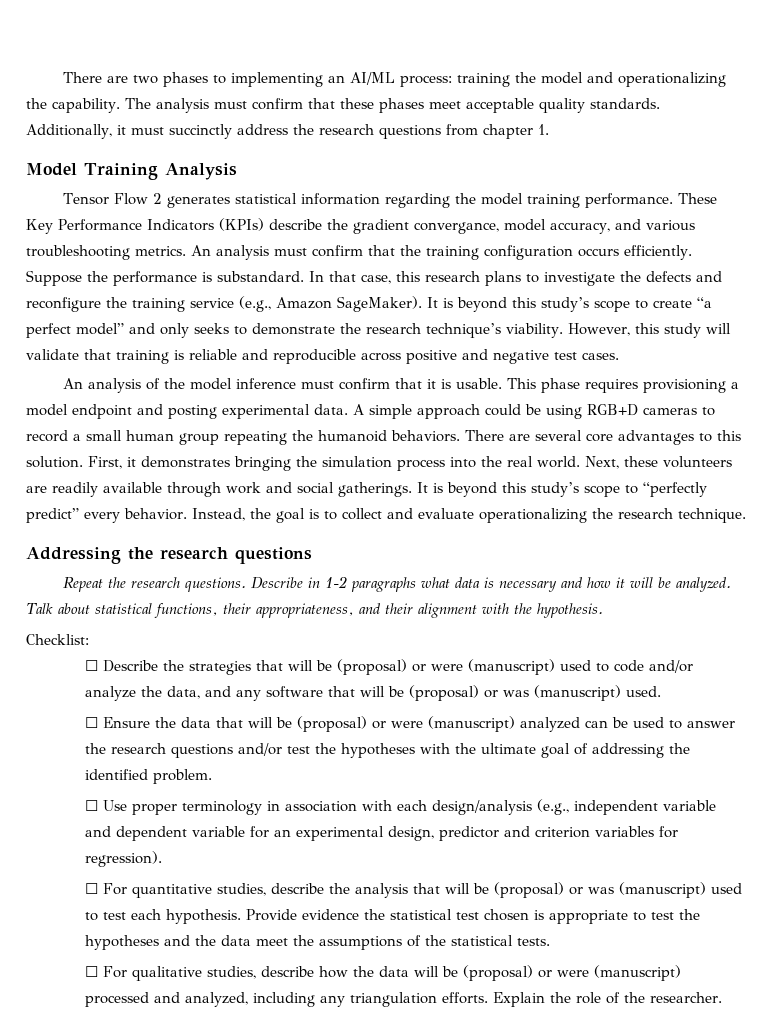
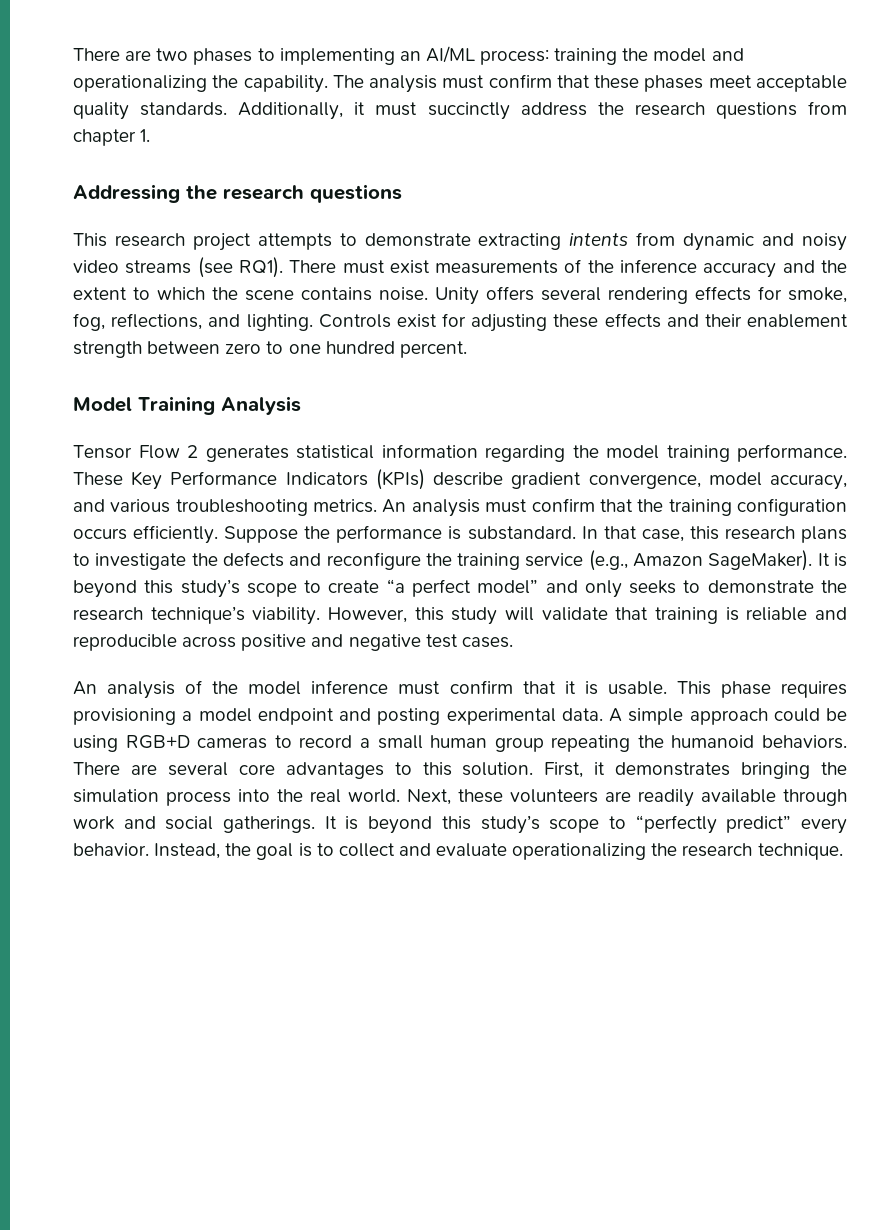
(549, 129) none -> [73,184,402,203] [73,232,847,251] [73,257,847,278] [73,286,847,305] [73,313,848,332] [73,341,467,358] // Addressing the research questions // This research project attempts to demonstrate extracting intents from dynamic and noisy video streams (see RQ1). There must exist measurements of the inference accuracy and the extent to which the scene contains noise. Unity offers several rendering effects for smoke, fog, reflections, and lighting. Controls exist for adjusting these effects and their enablement strength between zero to one hundred percent.
[327,219,499,234] the gradient convergance, -> [511,472,701,489] gradient convergence,
[26,547,312,564] [62,576,731,592] [26,603,603,618] [26,634,89,645] [84,659,693,675] [84,685,661,701] [84,716,735,732] [84,743,690,758] [84,769,212,784] [84,799,716,815] [84,826,678,841] [84,851,162,867] [84,882,742,898] [84,909,700,924] [84,935,550,950] [84,965,681,981] [84,992,722,1007] // Addressing the research questions // Repeat the research questions. Describe in 1-2 paragraphs what data is necessary and how it will be analyzed. Talk about statistical functions, their appropriateness, and their alignment with the hypothesis. // Checklist: // ☐ Describe the strategies that will be (proposal) or were (manuscript) used to code and/or analyze the data, and any software that will be (proposal) or was (manuscript) used. // ☐ Ensure the data that will be (proposal) or were (manuscript) analyzed can be used to answer the research questions and/or test the hypotheses with the ultimate goal of addressing the identified problem. // ☐ Use proper terminology in association with each design/analysis (e.g., independent variable and dependent variable for an experimental design, predictor and criterion variables for regression). // ☐ For quantitative studies, describe the analysis that will be (proposal) or was (manuscript) used to test each hypothesis. Provide evidence the statistical test chosen is appropriate to test the hypotheses and the data meet the assumptions of the statistical tests. // ☐ For qualitative studies, describe how the data will be (proposal) or were (manuscript) processed and analyzed, including any triangulation efforts. Explain the role of the researcher. -> (843, 851) none

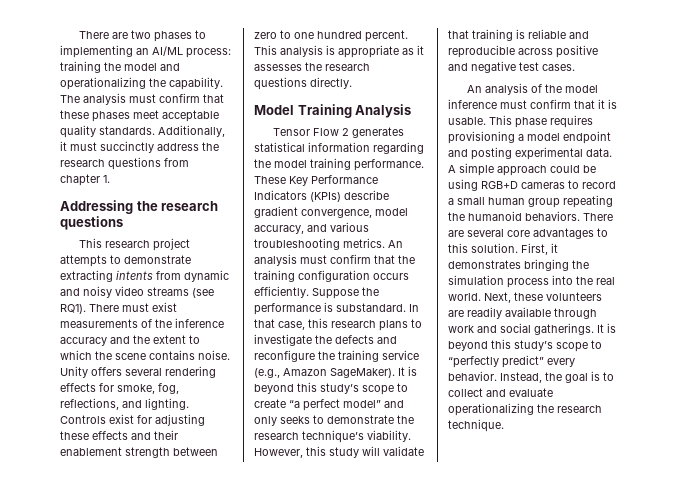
(467, 349) none -> [254,45,424,58] [254,62,370,71] [254,77,352,90] This analysis is appropriate as it assesses the research questions directly.

